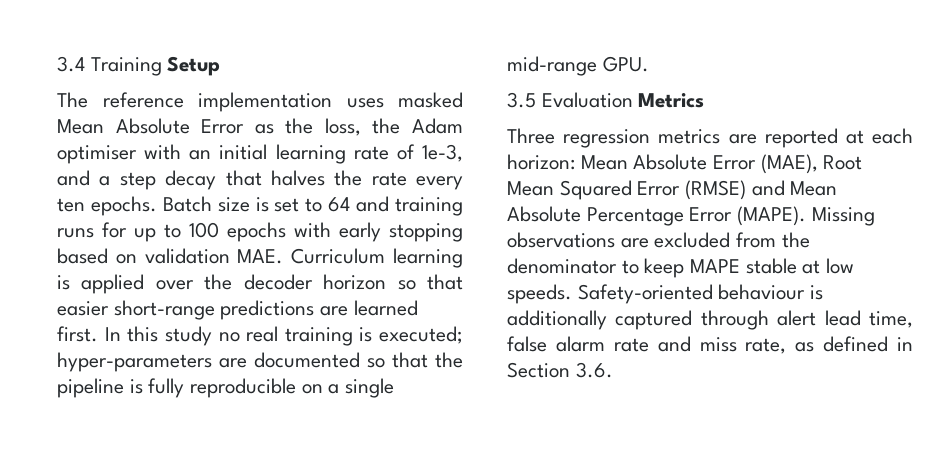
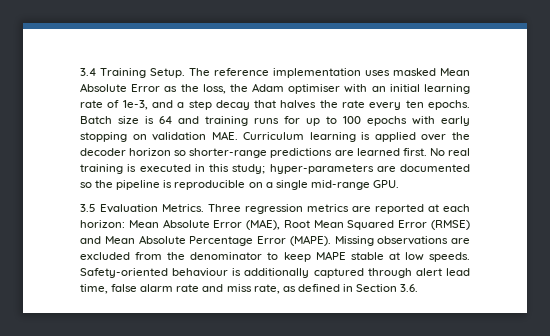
[167,56,221,76] Setup // -> [150,68,185,78] Setup.
[274,198,323,212] set to -> (154, 120) none
[57,248,108,264] based -> (127, 137) none
[427,274,463,290] [57,300,215,320] that easier short-range -> [189,148,268,158] shorter-range
[104,326,463,346] In this study no real training is executed; -> [429,148,470,156] [80,164,266,174] No real training is executed in this study;
[392,352,428,368] that -> (92, 185) none
[148,378,185,398] fully -> (173, 184) none
[638,93,705,108] Metrics // -> [162,204,204,212] Metrics.

